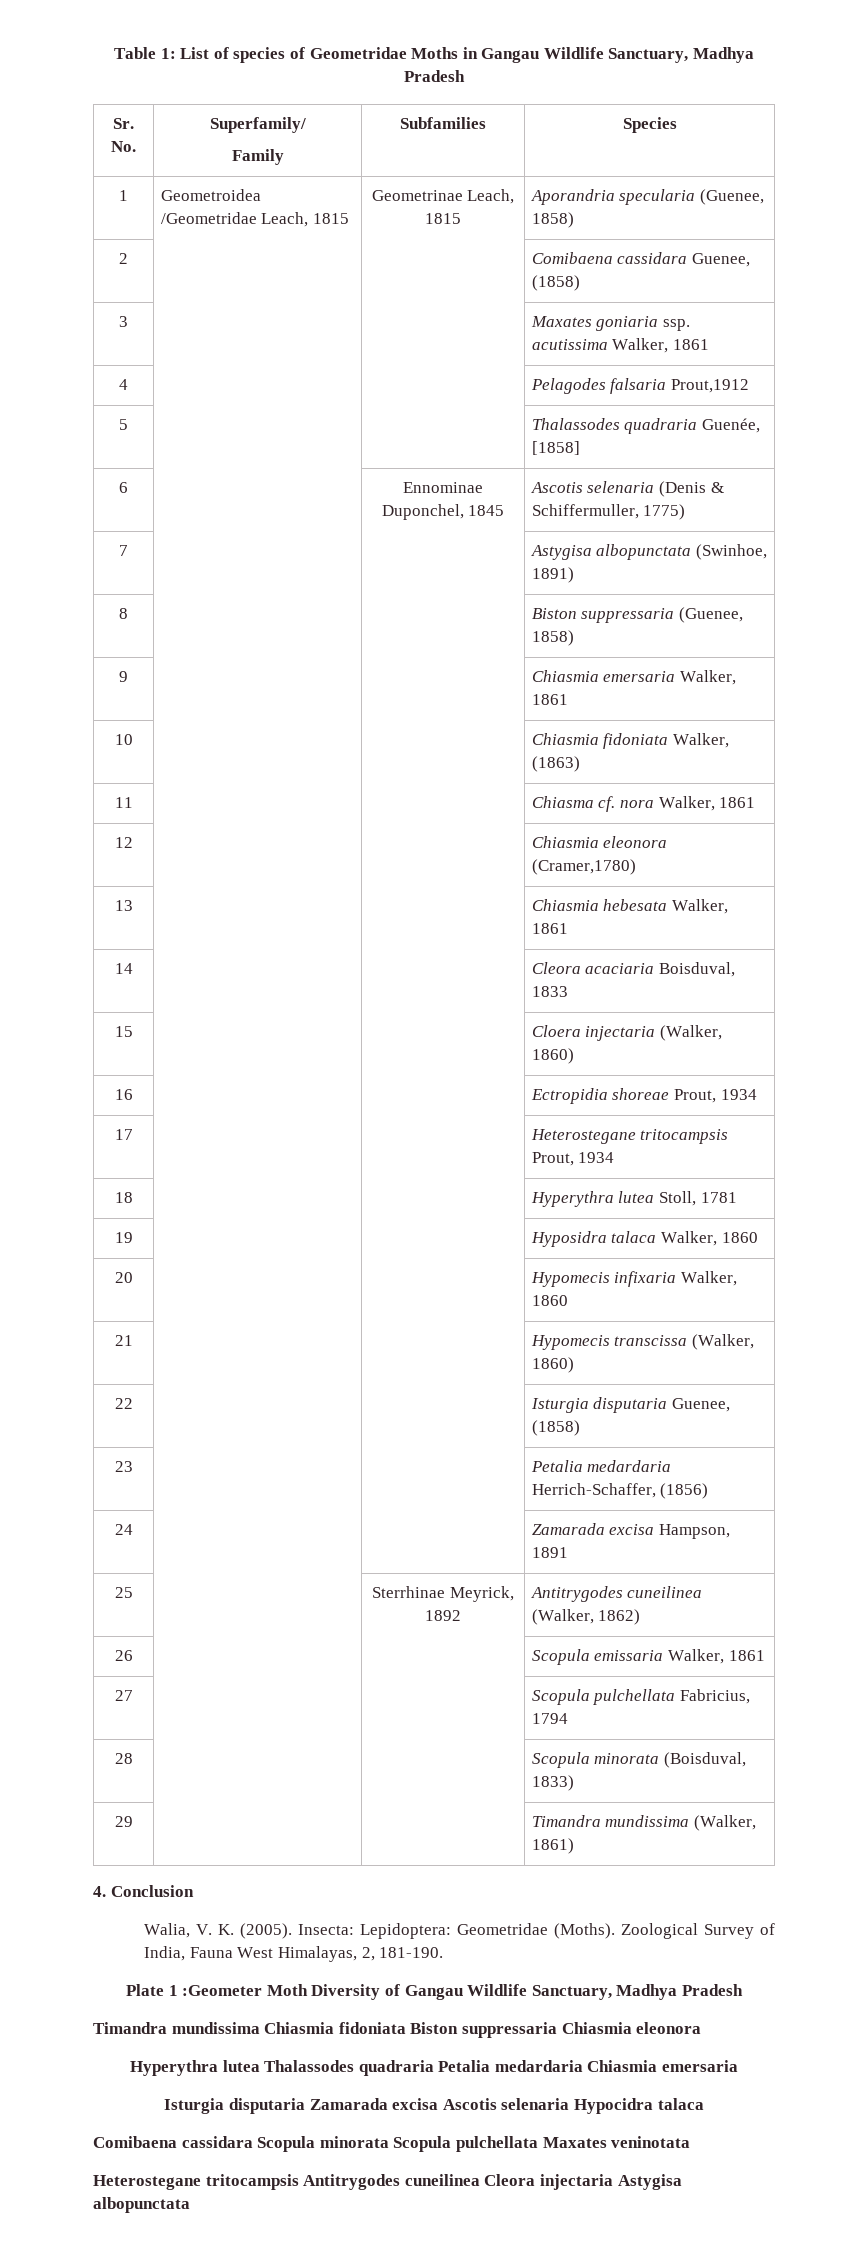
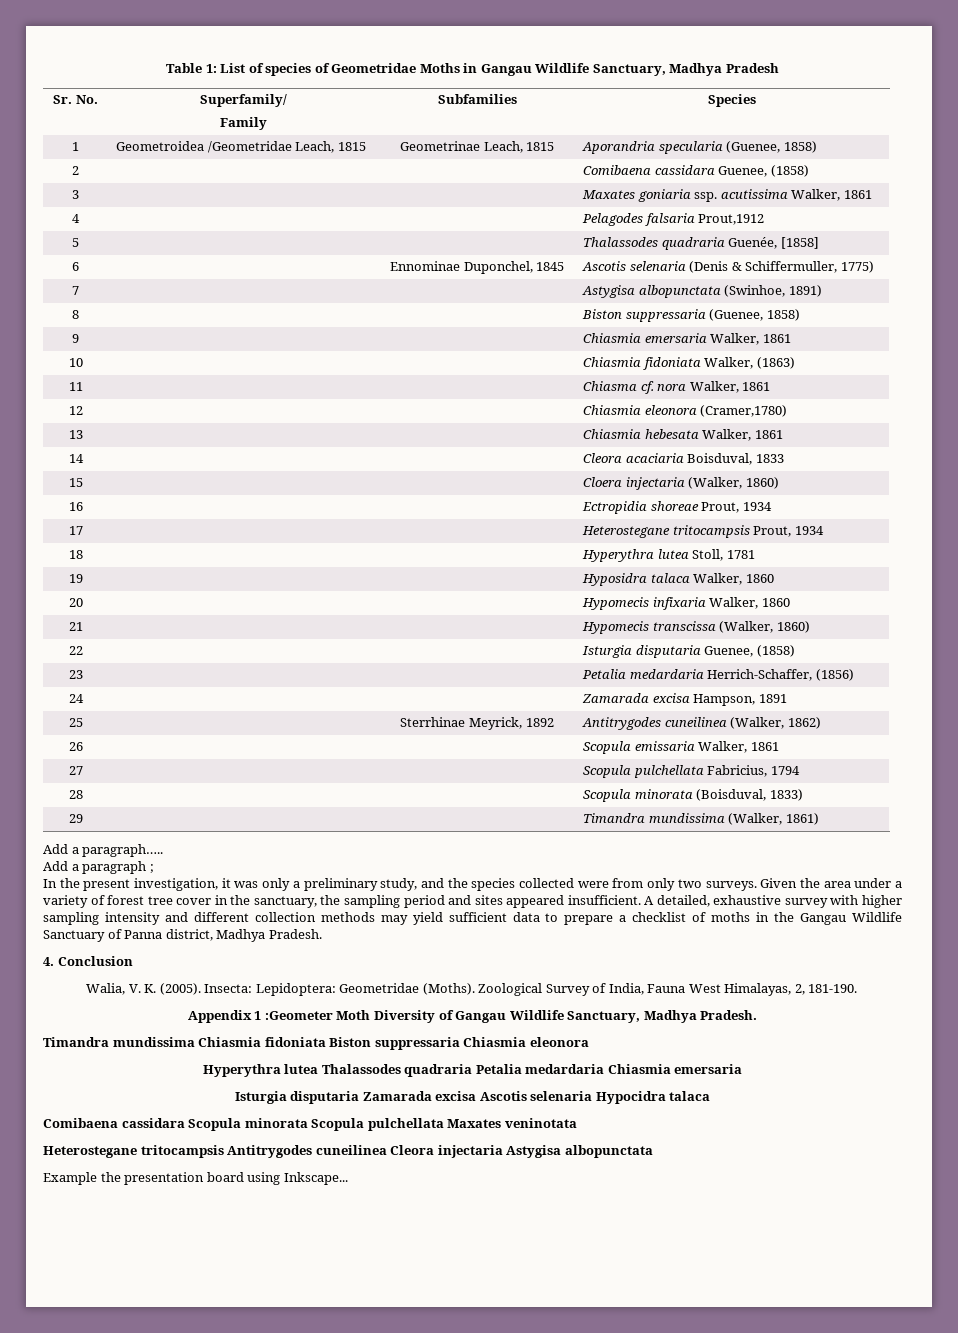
(574, 1846) none -> [43,844,164,857] [43,861,154,874] [43,878,902,891] [43,895,902,908] [43,912,902,925] [43,929,322,942] // Add a paragraph….. // Add a paragraph ; // In the present investigation, it was only a preliminary study, and the species collected were from only two surveys. Given the area under a variety of forest tree cover in the sanctuary, the sampling period and sites appeared insufficient. A detailed, exhaustive survey with higher sampling intensity and different collection methods may yield sufficient data to prepare a checklist of moths in the Gangau Wildlife Sanctuary of Panna district, Madhya Pradesh.
[126,1984,165,1996] Plate -> [187,1010,252,1023] Appendix
[681,1984,743,1996] Pradesh -> [700,1010,758,1020] Pradesh.
(190, 2205) none -> [43,1172,348,1185] // Example the presentation board using Inkscape...

